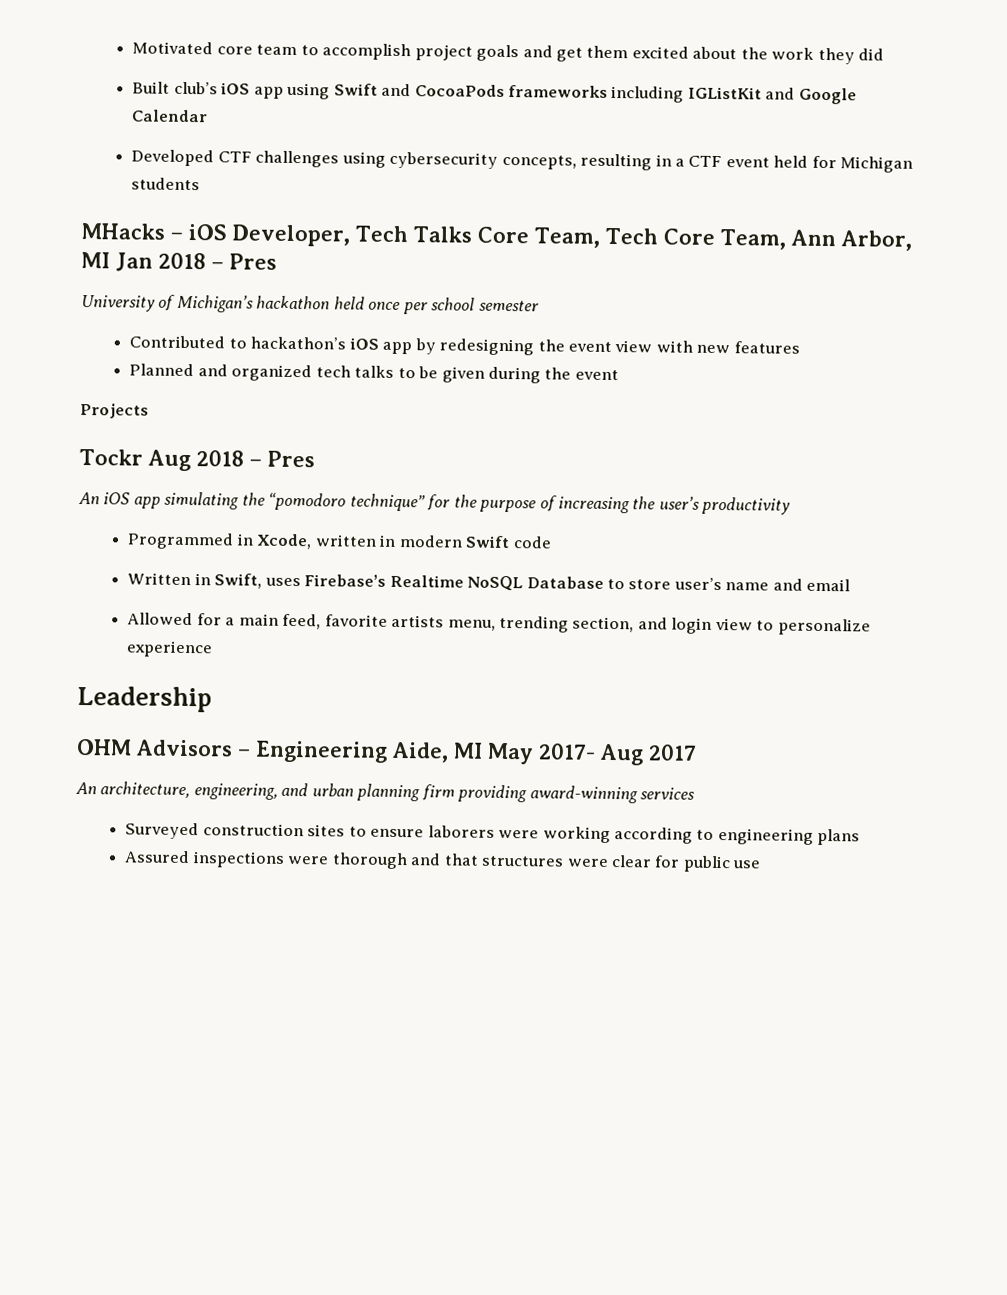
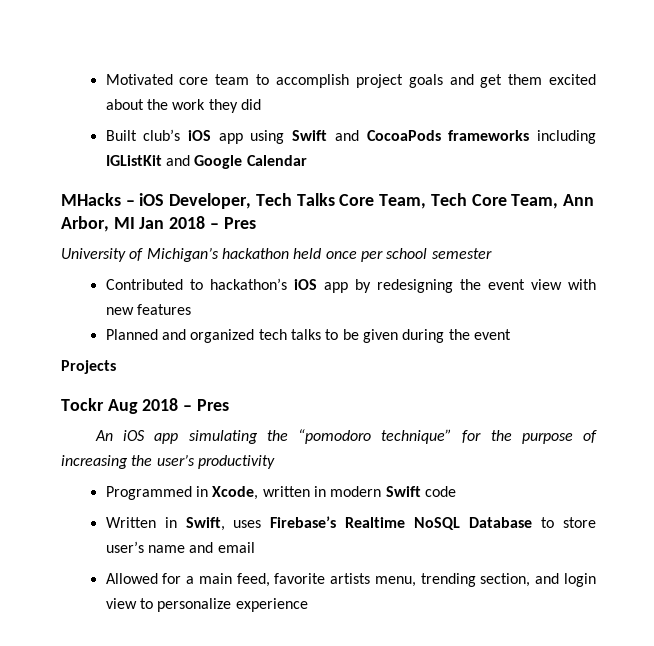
[131,149,914,173] [131,177,201,191] // Developed CTF challenges using cybersecurity concepts, resulting in a CTF event held for Michigan students -> (307, 160) none
[77,685,212,713] [76,738,697,766] [75,781,696,804] [125,822,861,846] [124,850,762,873] // Leadership // OHM Advisors – Engineering Aide, MI May 2017- Aug 2017 // An architecture, engineering, and urban planning firm providing award-winning services // Surveyed construction sites to ensure laborers were working according to engineering plans // Assured inspections were thorough and that structures were clear for public use -> (308, 605) none

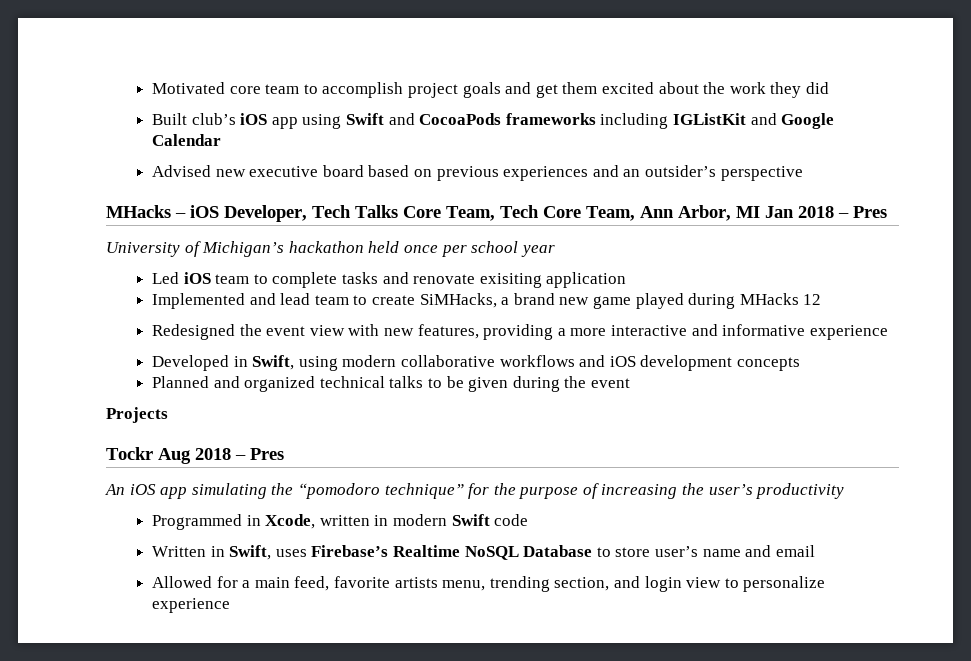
(307, 160) none -> [152,165,803,181] // Advised new executive board based on previous experiences and an outsider’s perspective
[431,248,492,259] [105,278,453,293] semester // Contributed to hackathon’s iOS app by redesigning -> [520,245,555,257] [152,272,627,288] [152,293,822,309] [152,324,236,340] year // Led iOS team to complete tasks and renovate exisiting application // Implemented and lead team to create SiMHacks, a brand new game played during MHacks 12 // Redesigned
[136,304,191,315] features -> [417,324,888,340] [152,355,800,371] features, providing a more interactive and informative experience // Developed in Swift, using modern collaborative workflows and iOS development concepts
[258,329,287,340] tech -> [319,376,385,388] technical

